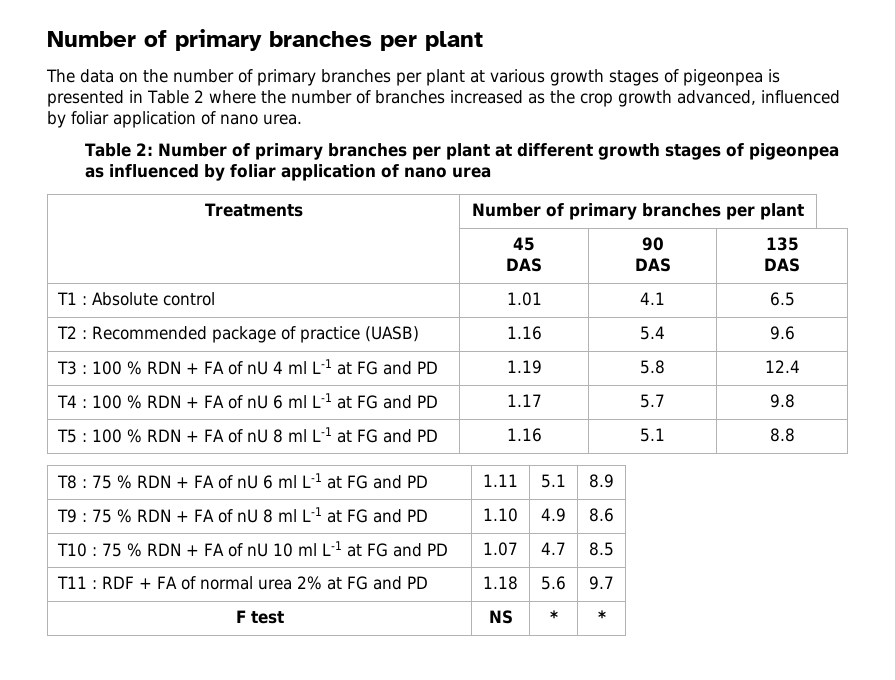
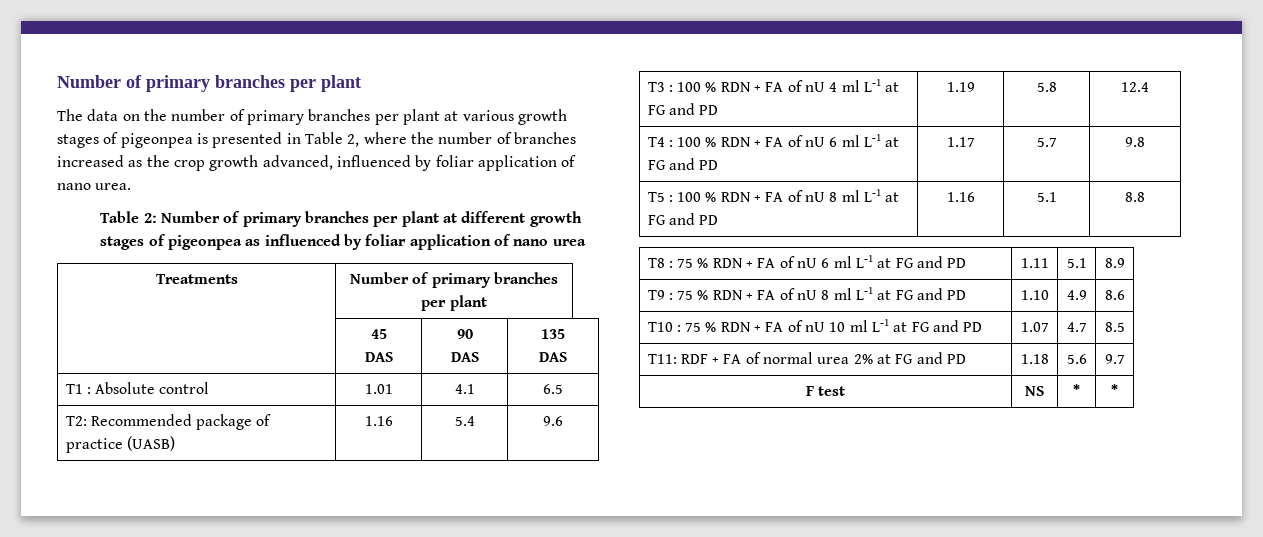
[193,90,204,103] 2 -> [347,134,360,147] 2,
[57,326,88,339] T2 : -> [65,416,87,426] T2:
[57,576,98,589] T11 : -> [647,354,677,364] T11:

